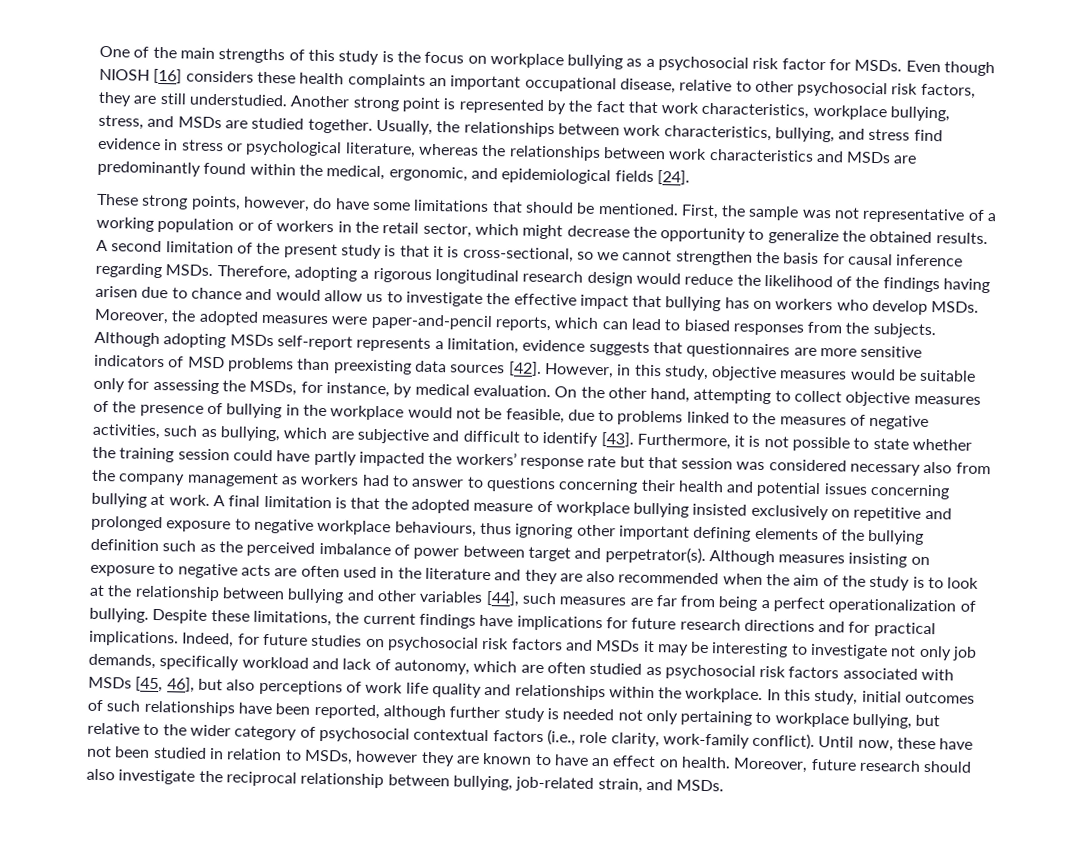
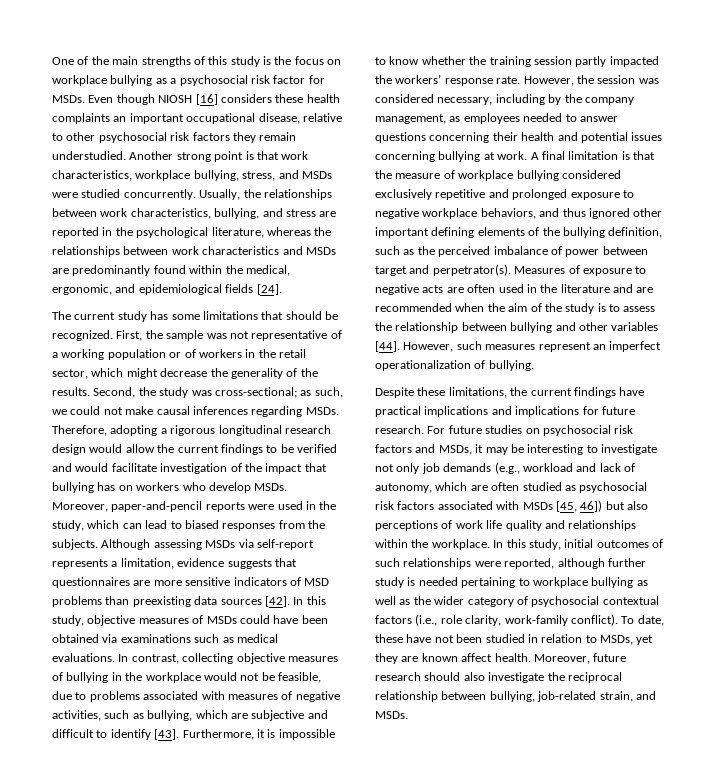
[920,83,976,99] [98,91,187,107] factors, they are still -> [192,132,297,143] factors they remain
[458,98,625,115] represented by the fact -> (254, 155) none
[224,117,373,134] are studied together. -> [52,189,196,200] were studied concurrently.
[913,129,943,142] [98,137,243,152] find evidence in stress or -> [319,211,337,217] [52,227,133,238] are reported in the
[97,193,370,212] These strong points, however, do have -> [52,311,169,322] The current study has
[597,202,679,216] mentioned. -> [52,330,113,341] recognized.
[660,227,988,245] [96,239,964,267] opportunity to generalize the obtained results. A second limitation of the present study is that it is cross-sectional, so we cannot strengthen the basis for causal inference -> [230,368,318,379] [52,387,343,398] [52,406,248,415] generality of the results. Second, the study was cross-sectional; as such, we could not make causal inferences
[684,273,991,294] [95,285,577,307] reduce the likelihood of the findings having arisen due to chance and would allow us to investigate the effective -> [125,444,337,455] [52,463,262,474] allow the current findings to be verified and would facilitate investigation of the
[171,310,552,332] the adopted measures were paper-and-pencil reports, -> [111,501,337,512] [52,520,84,531] paper-and-pencil reports were used in the study,
[163,333,274,349] adopting MSDs -> [153,539,254,550] assessing MSDs via
[543,363,632,379] However, in -> [293,597,304,605] In
[849,368,977,382] [93,377,981,407] [93,400,204,417] would be suitable only for assessing the MSDs, for instance, by medical evaluation. On the other hand, attempting to collect objective measures of the presence -> [192,615,328,624] [52,634,278,643] [52,653,338,664] of MSDs could have been obtained via examinations such as medical evaluations. In contrast, collecting objective measures
[686,411,777,425] linked to the -> [143,691,225,700] associated with
[763,436,909,452] not possible to state -> [278,729,335,740] [375,56,420,65] impossible to know
[232,449,311,462] could have -> (572, 60) none
[587,455,991,476] [91,469,390,488] rate but that session was considered necessary also from the company management as workers had -> [496,75,659,86] [375,94,634,105] [375,113,563,124] rate. However, the session was considered necessary, including by the company management, as employees needed
[466,476,484,488] to -> (618, 119) none
[410,498,470,514] adopted -> (392, 174) none
[692,503,851,521] insisted exclusively on -> [561,170,621,179] [375,189,432,200] considered exclusively
[394,521,574,539] behaviours, thus ignoring -> [480,208,630,219] behaviors, and thus ignored
[90,538,159,552] definition -> [608,227,663,238] definition,
[708,550,930,568] Although measures insisting on -> [514,265,580,274] Measures of
[524,569,616,585] they are also -> [636,287,654,293] are
[947,577,980,589] [89,584,105,597] look at -> [623,306,656,312] assess
[485,590,826,613] [44], such measures are far from being a perfect -> [375,341,662,352] [44]. However, such measures represent an imperfect
(149, 615) none -> (534, 365) //
[516,615,936,638] [89,630,260,648] implications for future research directions and for practical implications. Indeed, for -> [375,406,635,417] [375,425,446,434] practical implications and implications for future research. For
[595,640,641,652] MSDs -> [438,445,472,455] MSDs,
[88,653,240,671] demands, specifically -> [443,462,520,474] demands (e.g.,
[166,677,195,693] 46], -> [580,500,603,512] 46])
[237,702,311,715] have been -> [474,561,501,567] were
[617,709,678,725] not only -> (458, 581) none
[852,713,941,729] [87,722,160,736] bullying, but relative to -> [591,577,648,588] [375,596,411,605] bullying as well as
[818,736,894,752] Until now, -> [621,615,664,626] To date,
[355,750,419,763] however -> [636,635,654,645] yet
[534,753,679,768] to have an effect on -> [461,653,493,662] affect

